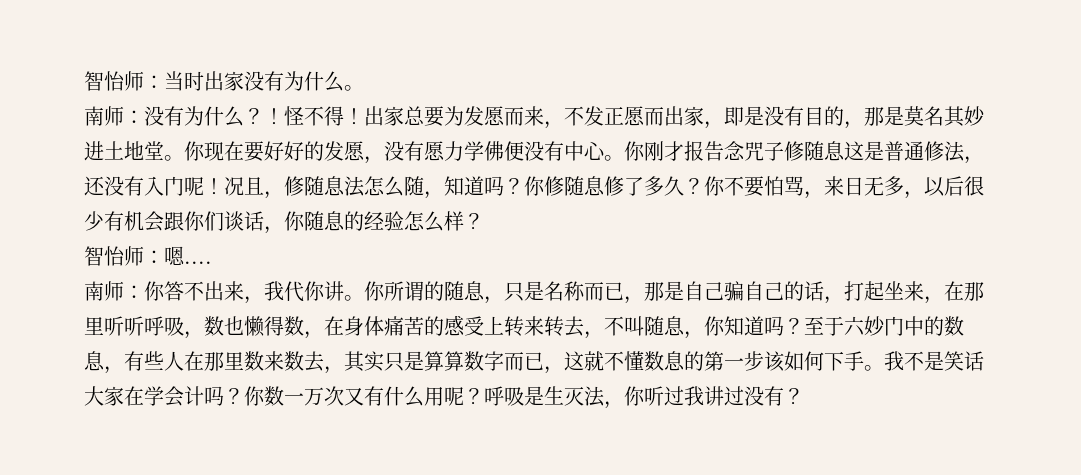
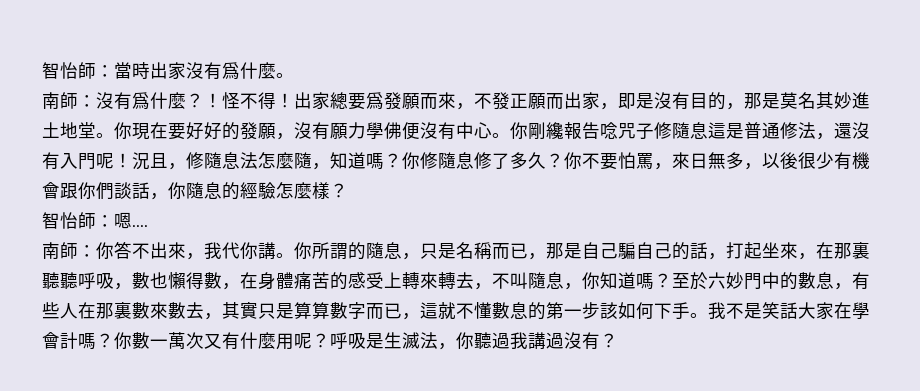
[84,71,364,92] [84,106,645,129] 智怡师：当时出家没有为什么。 // 南师：没有为什么？！怪不得！出家总要为发愿而来，不发正愿 -> [42,62,294,80] [42,92,546,110] 智怡師：當時出家沒有爲什麼。 // 南師：沒有爲什麼？！怪不得！出家總要爲發願而來，不發正願
[764,106,784,126] 没 -> [654,92,672,109] 沒
[84,141,104,161] 进 -> [852,92,870,109] 進
[204,142,224,161] 现 -> [132,123,150,140] 現
[324,141,984,164] [84,176,584,199] 发愿，没有愿力学佛便没有中心。你刚才报告念咒子修随息这是普通修法，还没有入门呢！况且，修随息法怎么随，知道吗？你修随 -> [240,122,870,140] [42,152,456,170] 發願，沒有願力學佛便沒有中心。你剛纔報告唸咒子修隨息這是普通修法，還沒有入門呢！況且，修隨息法怎麼隨，知道嗎？你修隨
[784,176,984,199] [84,211,464,234] 骂，来日无多，以后很少有机会跟你们谈话，你随息的经验怎么样 -> [636,152,870,170] [42,182,330,200] 罵，來日無多，以後很少有機會跟你們談話，你隨息的經驗怎麼樣
[124,246,144,266] 师 -> [78,212,96,229] 師
[104,281,124,301] 师 -> [60,242,78,259] 師
[224,281,244,301] 来 -> [168,242,186,259] 來
[324,281,464,301] 讲。你所谓的随 -> [258,242,384,260] 講。你所謂的隨
[564,281,585,301] 称 -> [474,242,492,259] 稱
[724,281,984,304] [84,316,384,339] 骗自己的话，打起坐来，在那里听听呼吸，数也懒得数，在身体 -> [618,242,870,260] [42,272,294,290] 騙自己的話，打起坐來，在那裏聽聽呼吸，數也懶得數，在身體
[504,316,564,337] 转来转 -> [402,272,456,289] 轉來轉
[644,316,664,336] 随 -> [528,272,546,289] 隨
[764,316,964,336] [84,351,384,374] 吗？至于六妙门中的数息，有些人在那里数来数去，其实 -> [636,272,870,290] [42,302,258,320] 嗎？至於六妙門中的數息，有些人在那裏數來數去，其實
[464,351,484,371] 数 -> [330,302,348,319] 數
[564,351,664,371] 这就不懂数 -> [420,302,510,319] 這就不懂數
[764,351,785,372] 该 -> [600,302,618,319] 該
[964,351,984,371] [84,386,324,407] 话大家在学会计吗？你数一万 -> [780,302,870,320] [42,332,186,350] 話大家在學會計嗎？你數一萬
[404,386,424,407] 么 -> [258,332,276,349] 麼
[564,386,764,409] 灭法，你听过我讲过没 -> [402,332,582,350] 滅法，你聽過我講過沒

